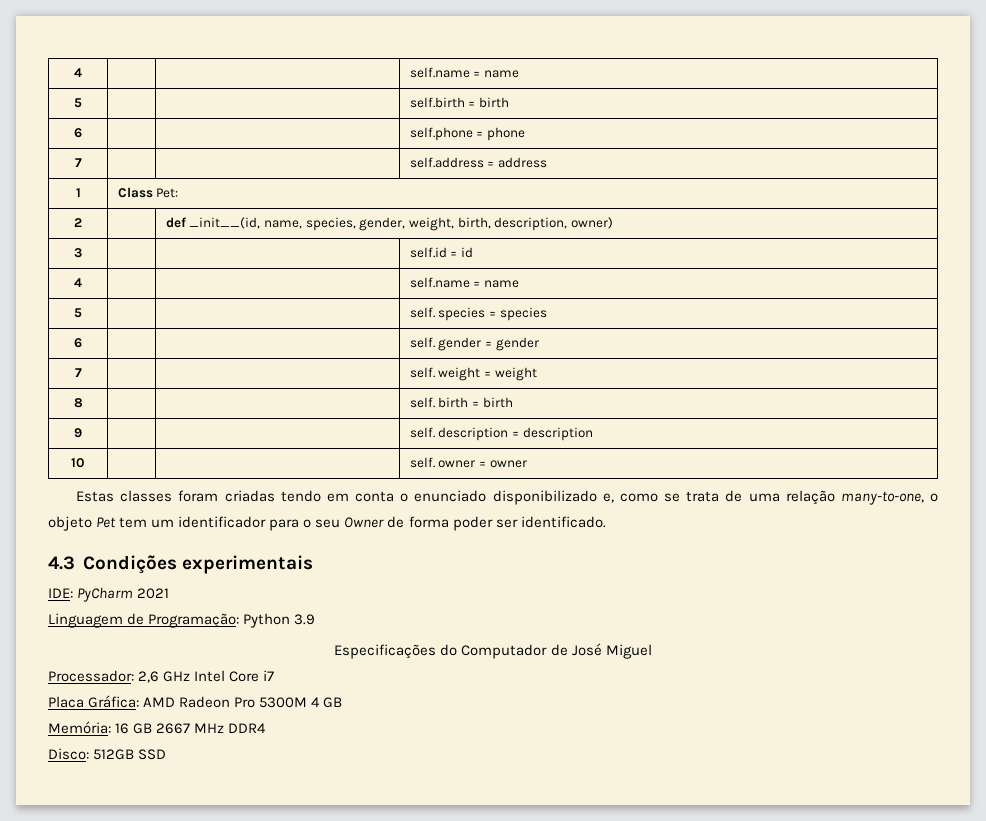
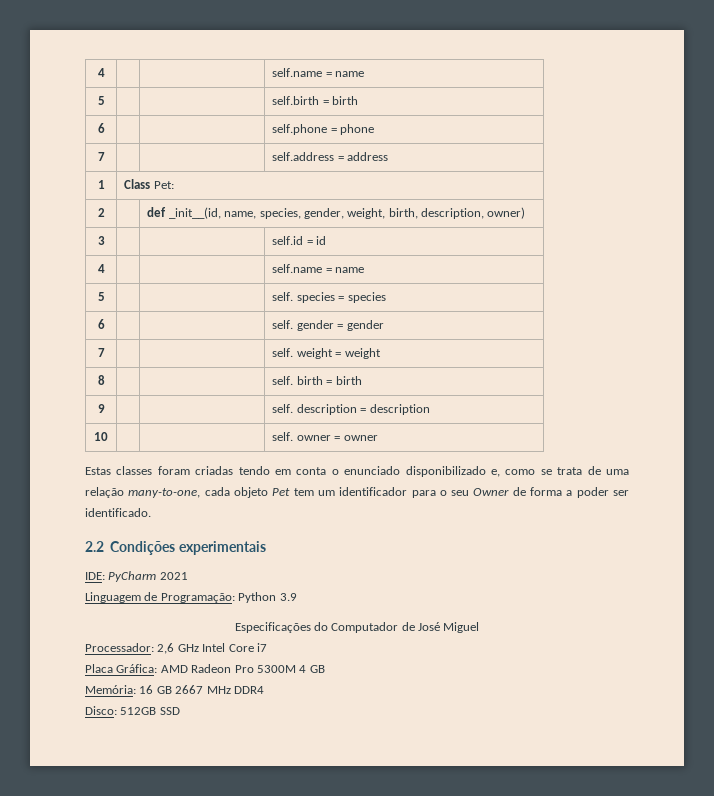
[930,493,938,502] o -> [204,487,230,496] cada
(449, 522) none -> [566,490,573,496] a
[48,556,75,570] 4.3 -> [85,541,104,552] 2.2

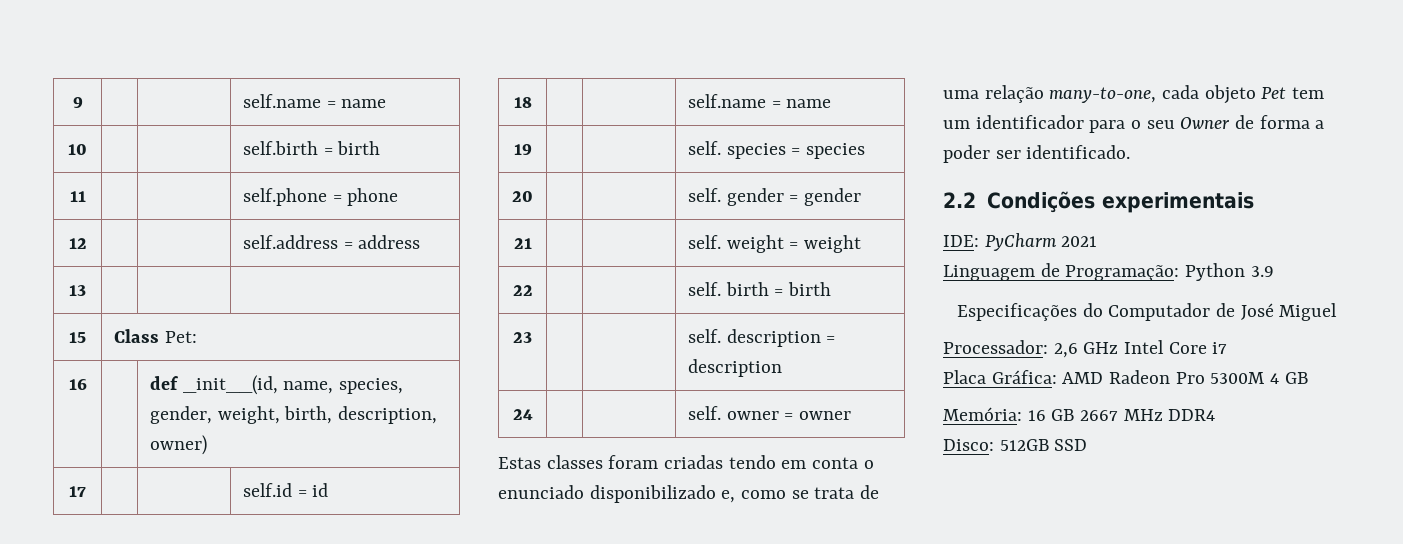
[97,68,105,77] [272,68,365,77] [97,96,105,105] 4 | | | self.name = name // 5 -> [72,97,83,108] [243,94,387,108] [68,144,87,155] 9 | | | self.name = name // 10
[97,123,105,133] 6 -> [69,191,86,202] 11
[97,152,105,161] 7 -> [68,238,87,249] 12
[97,180,105,189] 1 -> [69,285,86,296] [69,332,86,343] 13 | | | // 15
[97,208,105,217] 2 -> [68,379,87,390] 16
[97,236,105,245] 3 -> [69,486,86,497] 17
[97,264,105,273] [272,264,365,273] [97,292,105,301] 4 | | | self.name = name // 5 -> [513,97,532,108] [688,94,832,108] [513,144,532,155] 18 | | | self.name = name // 19
[97,319,105,329] 6 -> [512,191,533,202] 20
[97,348,105,357] 7 -> [513,238,532,249] 21
[97,375,105,385] 8 -> [512,285,533,296] 22
[97,404,105,413] 9 -> [513,332,532,343] 23
[94,432,108,441] 10 -> [512,409,533,420] 24

